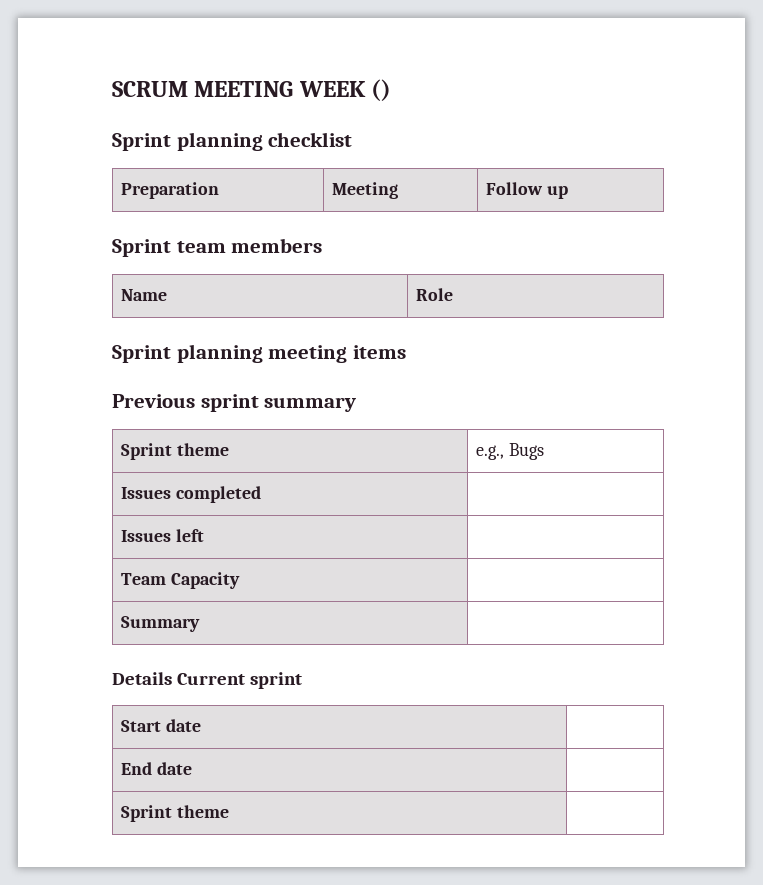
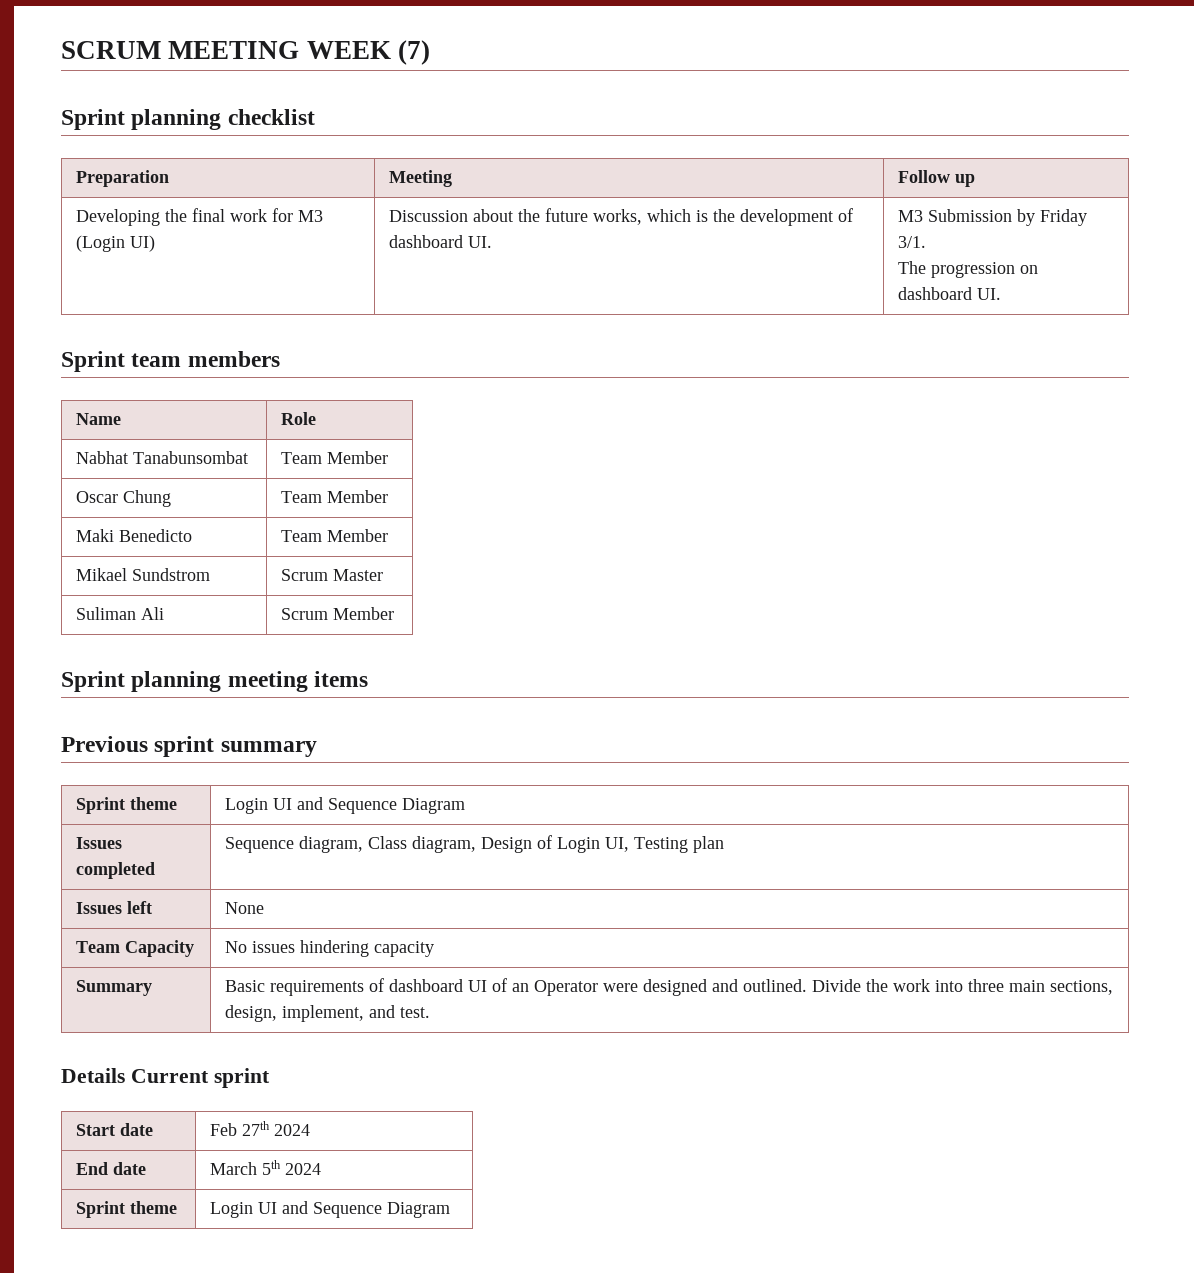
[371,79,392,101] () -> [397,40,430,65] (7)
(568, 192) none -> [76,208,324,226] [76,235,156,252] [389,208,854,226] [389,235,493,248] [898,209,1088,226] [898,236,927,248] [898,261,1039,278] [898,287,1002,300] // Developing the final work for M3 (Login UI) | Discussion about the future works, which is the development of dashboard UI. | M3 Submission by Friday 3/1. // The progression on dashboard UI.
(454, 294) none -> [76,451,249,464] [281,451,389,464] [76,490,172,507] [281,490,389,503] [76,529,193,542] [281,529,389,542] [76,568,211,581] [281,569,384,581] [76,607,165,620] [281,607,395,620] // Nabhat Tanabunsombat | Team Member // Oscar Chung | Team Member // Maki Benedicto | Team Member // Mikael Sundstrom | Scrum Master // Suliman Ali | Scrum Member
[476,443,544,460] [121,486,261,503] e.g., Bugs // Issues completed | -> [225,797,466,814] [76,837,123,849] [76,862,156,879] [225,835,725,853] Login UI and Sequence Diagram // Issues completed | Sequence diagram, Class diagram, Design of Login UI, Testing plan
(204, 535) | -> [225,902,265,914] | None
[121,616,201,632] // Summary | -> [225,940,435,957] [76,980,153,996] [225,978,1114,996] [225,1005,431,1022] No issues hindering capacity // Summary | Basic requirements of dashboard UI of an Operator were designed and outlined. Divide the work into three main sections, design, implement, and test.
(201, 725) none -> [210,1121,311,1136] Feb 27th 2024
[121,805,229,822] // Sprint theme | -> [210,1160,322,1175] [76,1201,178,1218] [210,1201,451,1218] March 5th 2024 // Sprint theme | Login UI and Sequence Diagram

